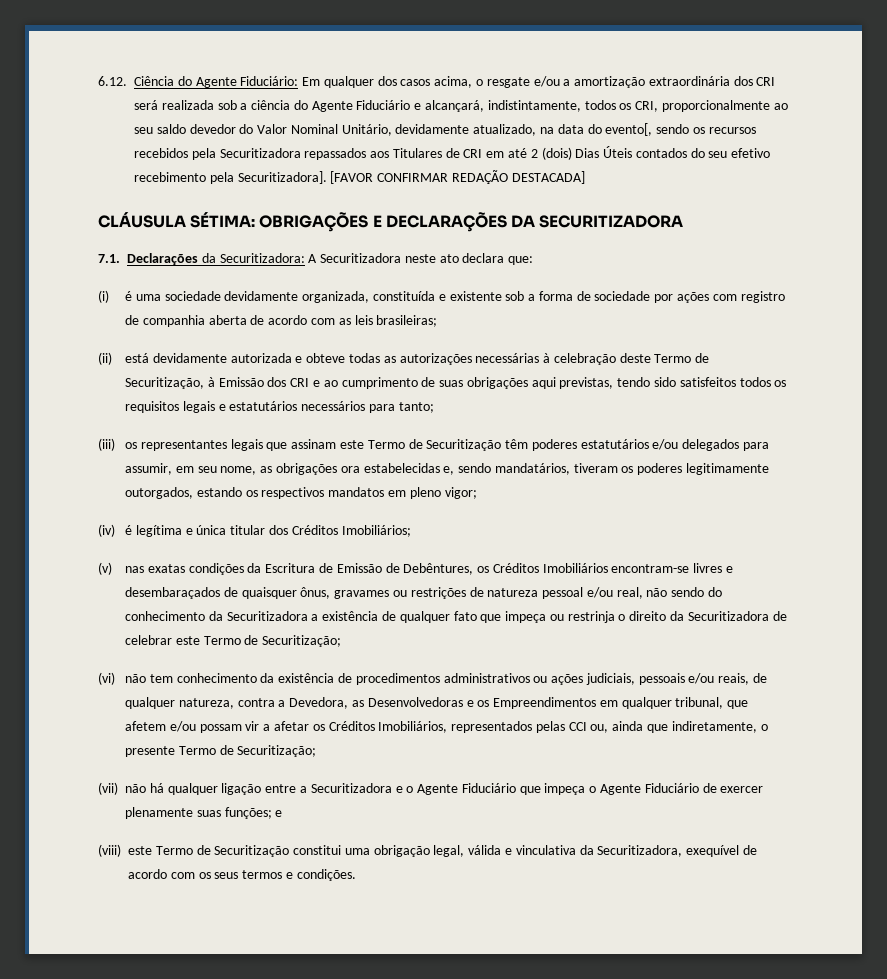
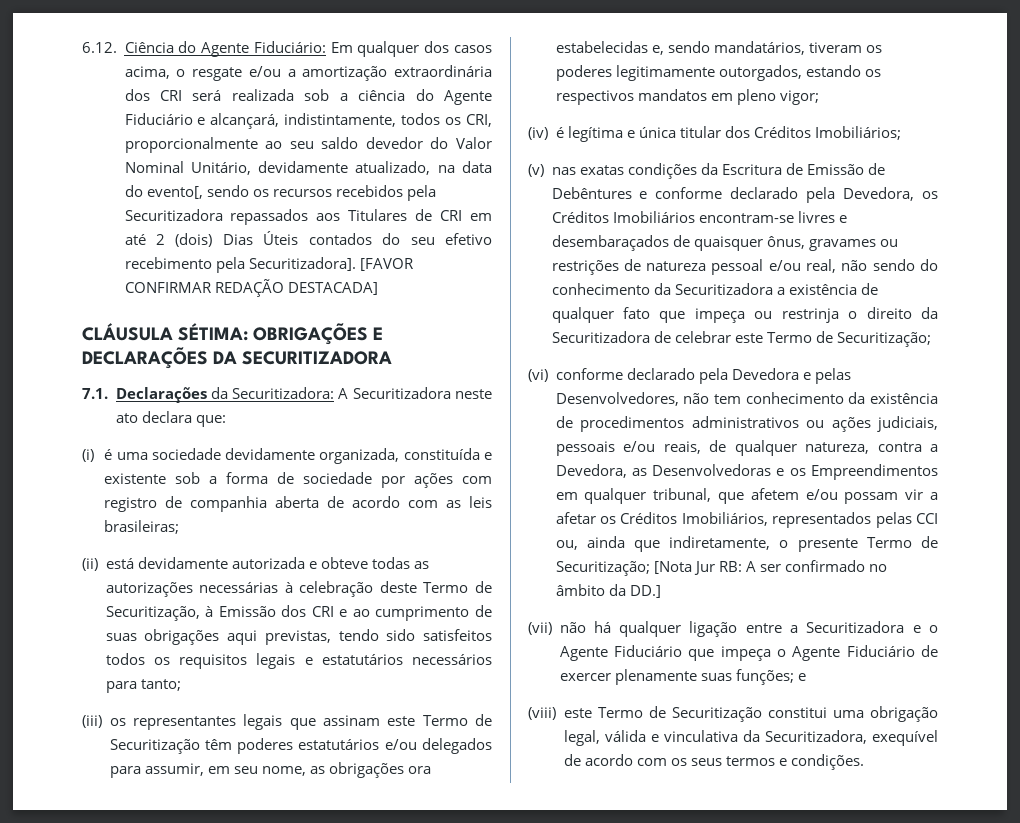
[403,563,474,575] Debêntures, -> [551,187,915,203] Debêntures e conforme declarado pela Devedora,
(115, 678) none -> [555,368,851,384] [555,392,679,406] conforme declarado pela Devedora e pelas Desenvolvedores,
(317, 751) none -> [653,560,887,575] [555,584,661,598] [Nota Jur RB: A ser confirmado no âmbito da DD.]

